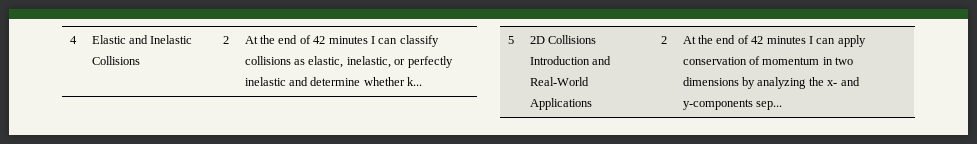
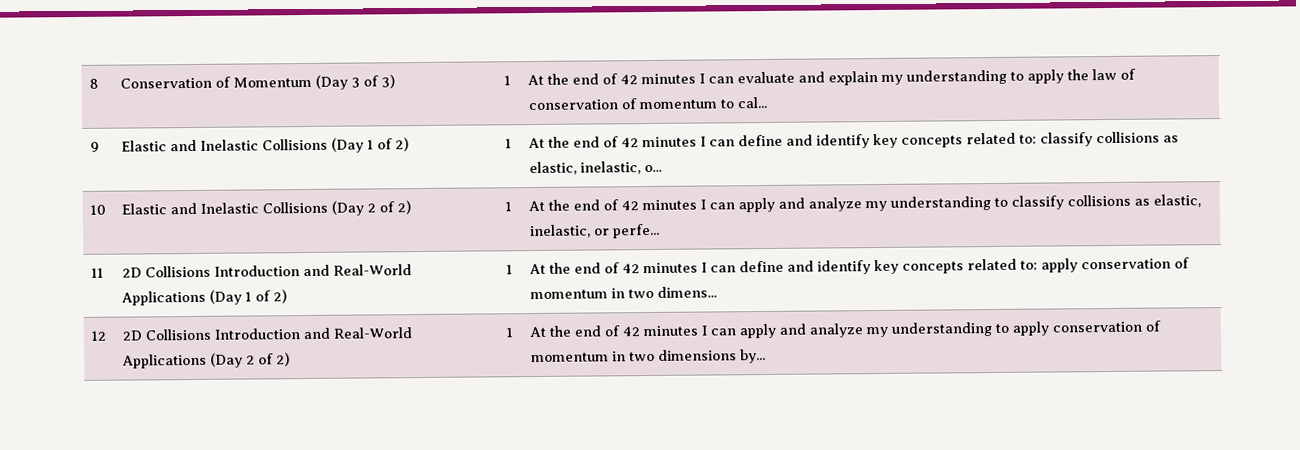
[69,36,77,44] [91,35,193,44] [91,56,140,65] [222,36,229,44] [244,35,439,47] [244,56,453,68] [244,77,423,86] [507,36,514,44] [529,35,597,44] [529,56,612,65] [529,77,589,86] [529,98,592,110] [660,36,667,44] [682,35,866,47] 4 | Elastic and Inelastic Collisions | 2 | At the end of 42 minutes I can classify collisions as elastic, inelastic, or perfectly inelastic and determine whether k... // 5 | 2D Collisions Introduction and Real-World Applications | 2 | At the end of 42 minutes I can apply -> [88,78,99,89] [119,74,395,90] [503,75,511,86] [526,68,1136,86] [527,96,767,111] [89,141,100,152] [120,137,409,153] [504,138,512,149] [527,131,1179,149] [528,161,662,176] [89,204,106,215] [120,200,411,216] [504,201,512,212] [527,194,1201,213] [528,223,660,239] [90,267,104,278] [121,264,412,278] [120,289,287,306] [505,264,513,275] [528,257,1190,275] [529,286,717,300] [90,330,106,341] [121,327,412,341] [121,352,290,369] [505,327,513,338] [528,321,1049,339] 8 | Conservation of Momentum (Day 3 of 3) | 1 | At the end of 42 minutes I can evaluate and explain my understanding to apply the law of conservation of momentum to cal... // 9 | Elastic and Inelastic Collisions (Day 1 of 2) | 1 | At the end of 42 minutes I can define and identify key concepts related to: classify collisions as elastic, inelastic, o... // 10 | Elastic and Inelastic Collisions (Day 2 of 2) | 1 | At the end of 42 minutes I can apply and analyze my understanding to classify collisions as elastic, inelastic, or perfe... // 11 | 2D Collisions Introduction and Real-World Applications (Day 1 of 2) | 1 | At the end of 42 minutes I can define and identify key concepts related to: apply conservation of momentum in two dimens... // 12 | 2D Collisions Introduction and Real-World Applications (Day 2 of 2) | 1 | At the end of 42 minutes I can apply and analyze my understanding to apply
[742,77,860,89] [682,99,783,110] by analyzing the x- and y-components sep... -> [739,349,766,364] by...

